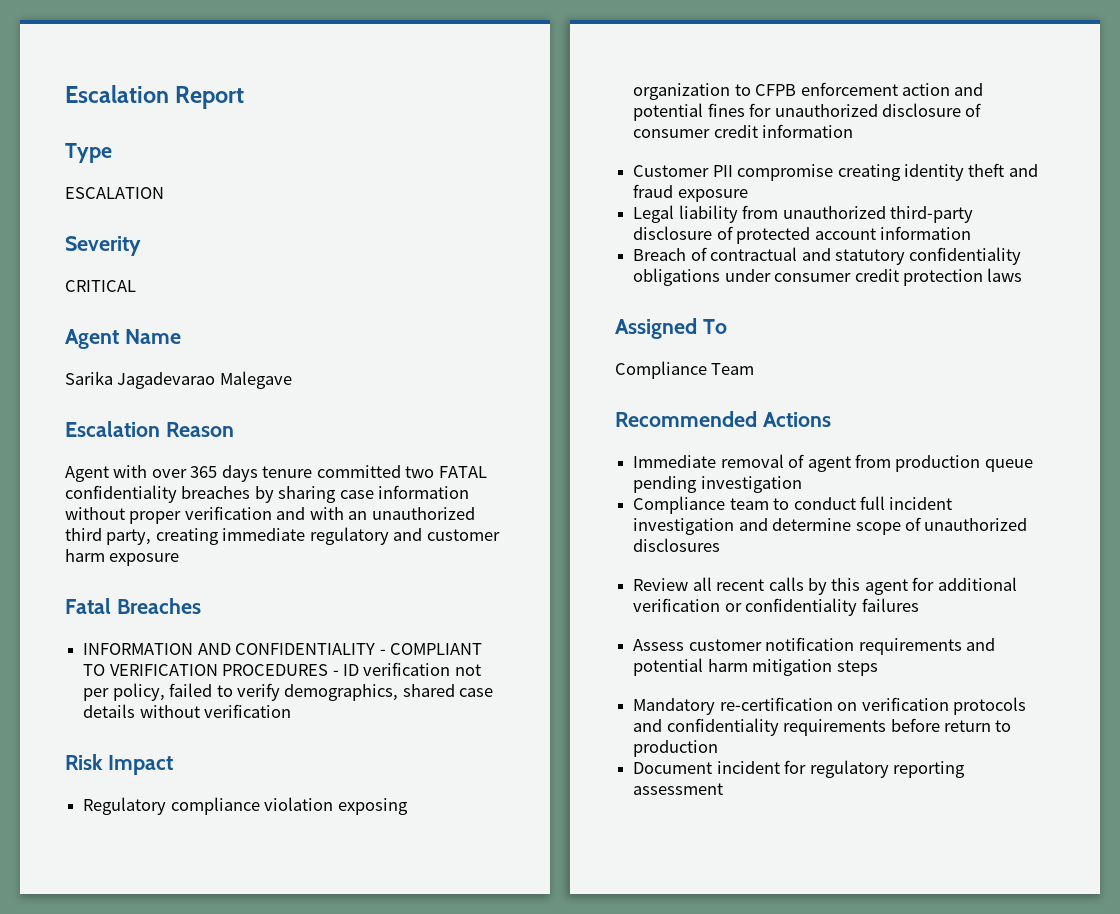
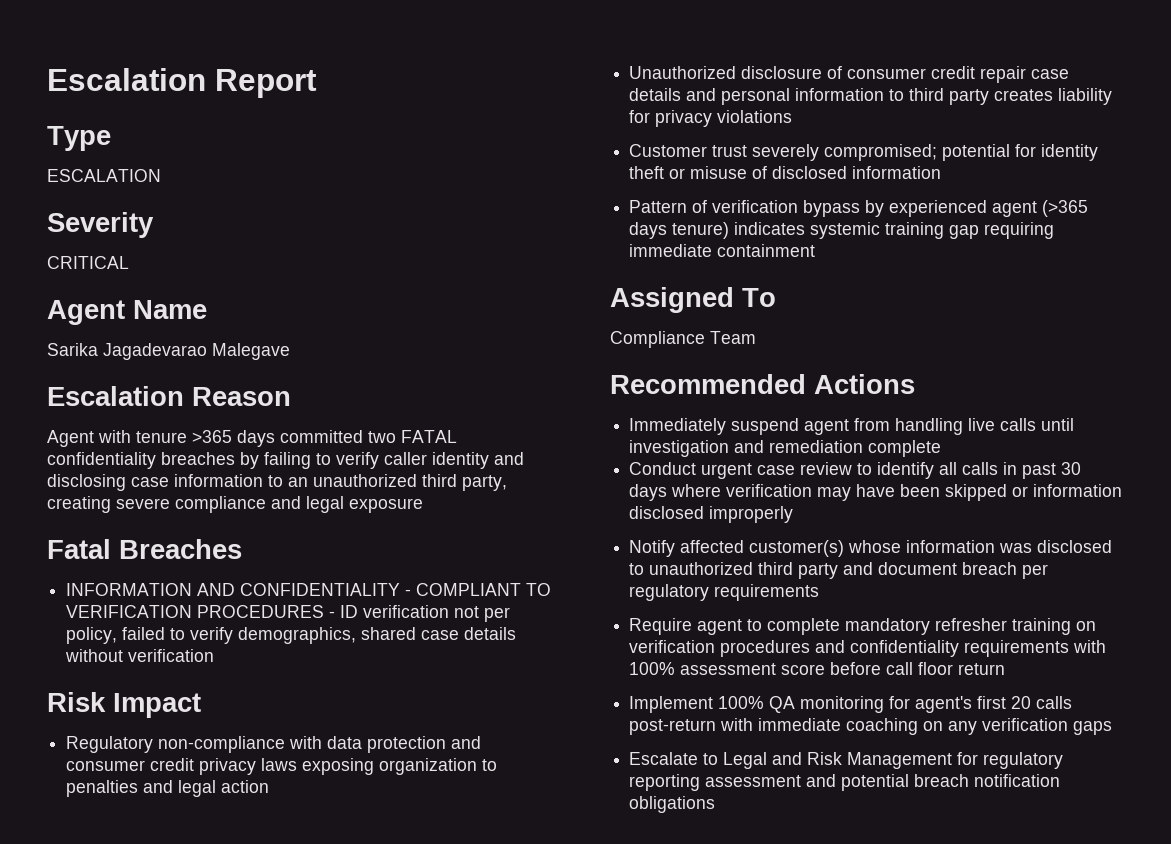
[151,465,313,482] over 365 days tenure -> [136,430,275,447] tenure >365 days
[278,485,470,503] [65,506,344,524] sharing case information without proper verification and with -> [264,452,524,469] [47,474,283,491] failing to verify caller identity and disclosing case information to
[222,527,500,545] [65,549,105,562] immediate regulatory and customer harm -> [116,496,344,513] severe compliance and legal
[170,797,408,815] [633,82,984,100] [633,103,982,121] [633,124,854,138] [633,163,1038,181] [633,184,748,202] [633,205,973,223] [633,226,971,244] [633,247,1022,265] [633,268,1023,286] compliance violation exposing organization to CFPB enforcement action and potential fines for unauthorized disclosure of consumer credit information // Customer PII compromise creating identity theft and fraud exposure // Legal liability from unauthorized third-party disclosure of protected account information // Breach of contractual and statutory confidentiality obligations under consumer credit protection laws -> [158,736,482,753] [66,758,498,775] [66,780,270,797] [629,66,1070,83] [629,88,1113,105] [629,110,793,127] [629,144,1099,161] [629,166,942,179] [629,200,1089,217] [629,222,1055,239] [629,244,816,257] non-compliance with data protection and consumer credit privacy laws exposing organization to penalties and legal action // Unauthorized disclosure of consumer credit repair case details and personal information to third party creates liability for privacy violations // Customer trust severely compromised; potential for identity theft or misuse of disclosed information // Pattern of verification bypass by experienced agent (>365 days tenure) indicates systemic training gap requiring immediate containment
[633,454,1033,472] [633,476,802,493] [633,496,953,514] [633,517,1028,535] [633,538,721,552] [633,577,1017,595] [633,598,919,616] [633,637,995,655] [633,658,878,676] [633,697,833,715] Immediate removal of agent from production queue pending investigation // Compliance team to conduct full incident investigation and determine scope of unauthorized disclosures // Review all recent calls by this agent for additional verification or confidentiality failures // Assess customer notification requirements and potential harm mitigation steps // Mandatory re-certification -> [629,418,1075,435] [629,440,942,457] [629,462,1082,479] [629,484,1123,501] [629,506,794,523] [629,540,1113,557] [629,562,1049,579] [629,584,820,601] [629,618,1072,635] Immediately suspend agent from handling live calls until investigation and remediation complete // Conduct urgent case review to identify all calls in past 30 days where verification may have been skipped or information disclosed improperly // Notify affected customer(s) whose information was disclosed to unauthorized third party and document breach per regulatory requirements // Require agent to complete mandatory refresher training
[952,697,1026,715] protocols -> [720,640,811,657] procedures
[890,718,1012,732] [633,740,719,757] [633,760,965,778] [633,783,724,795] before return to production // Document incident for regulatory reporting assessment -> [1073,640,1107,653] [629,662,1006,675] [629,696,1073,713] [629,718,1113,735] [629,752,1064,769] [629,774,1061,791] [629,796,716,813] with 100% assessment score before call floor return // Implement 100% QA monitoring for agent's first 20 calls post-return with immediate coaching on any verification gaps // Escalate to Legal and Risk Management for regulatory reporting assessment and potential breach notification obligations

